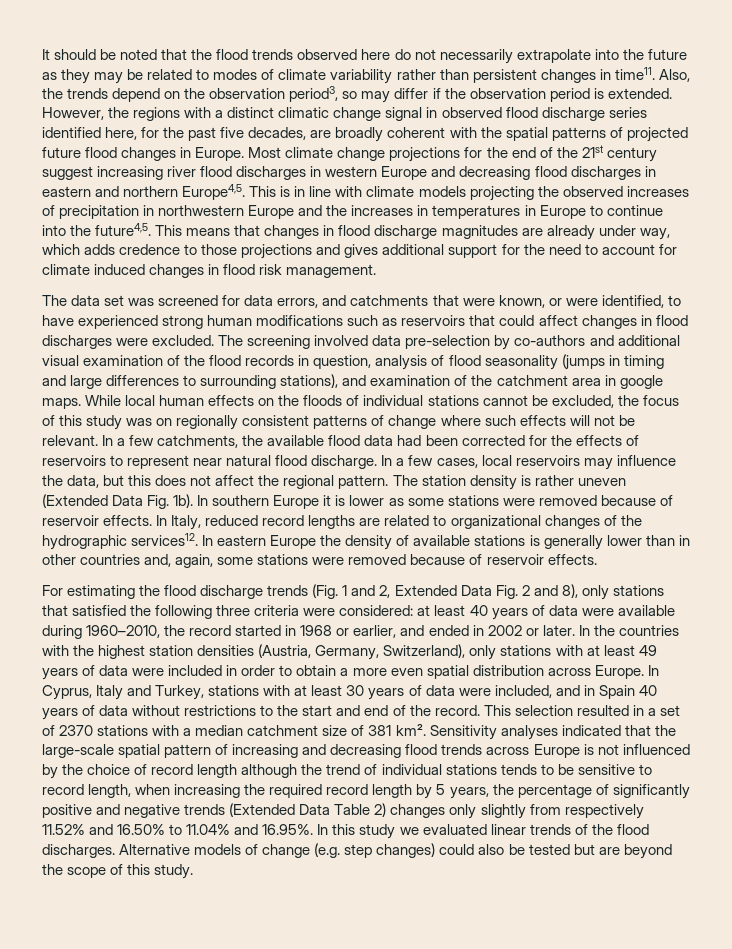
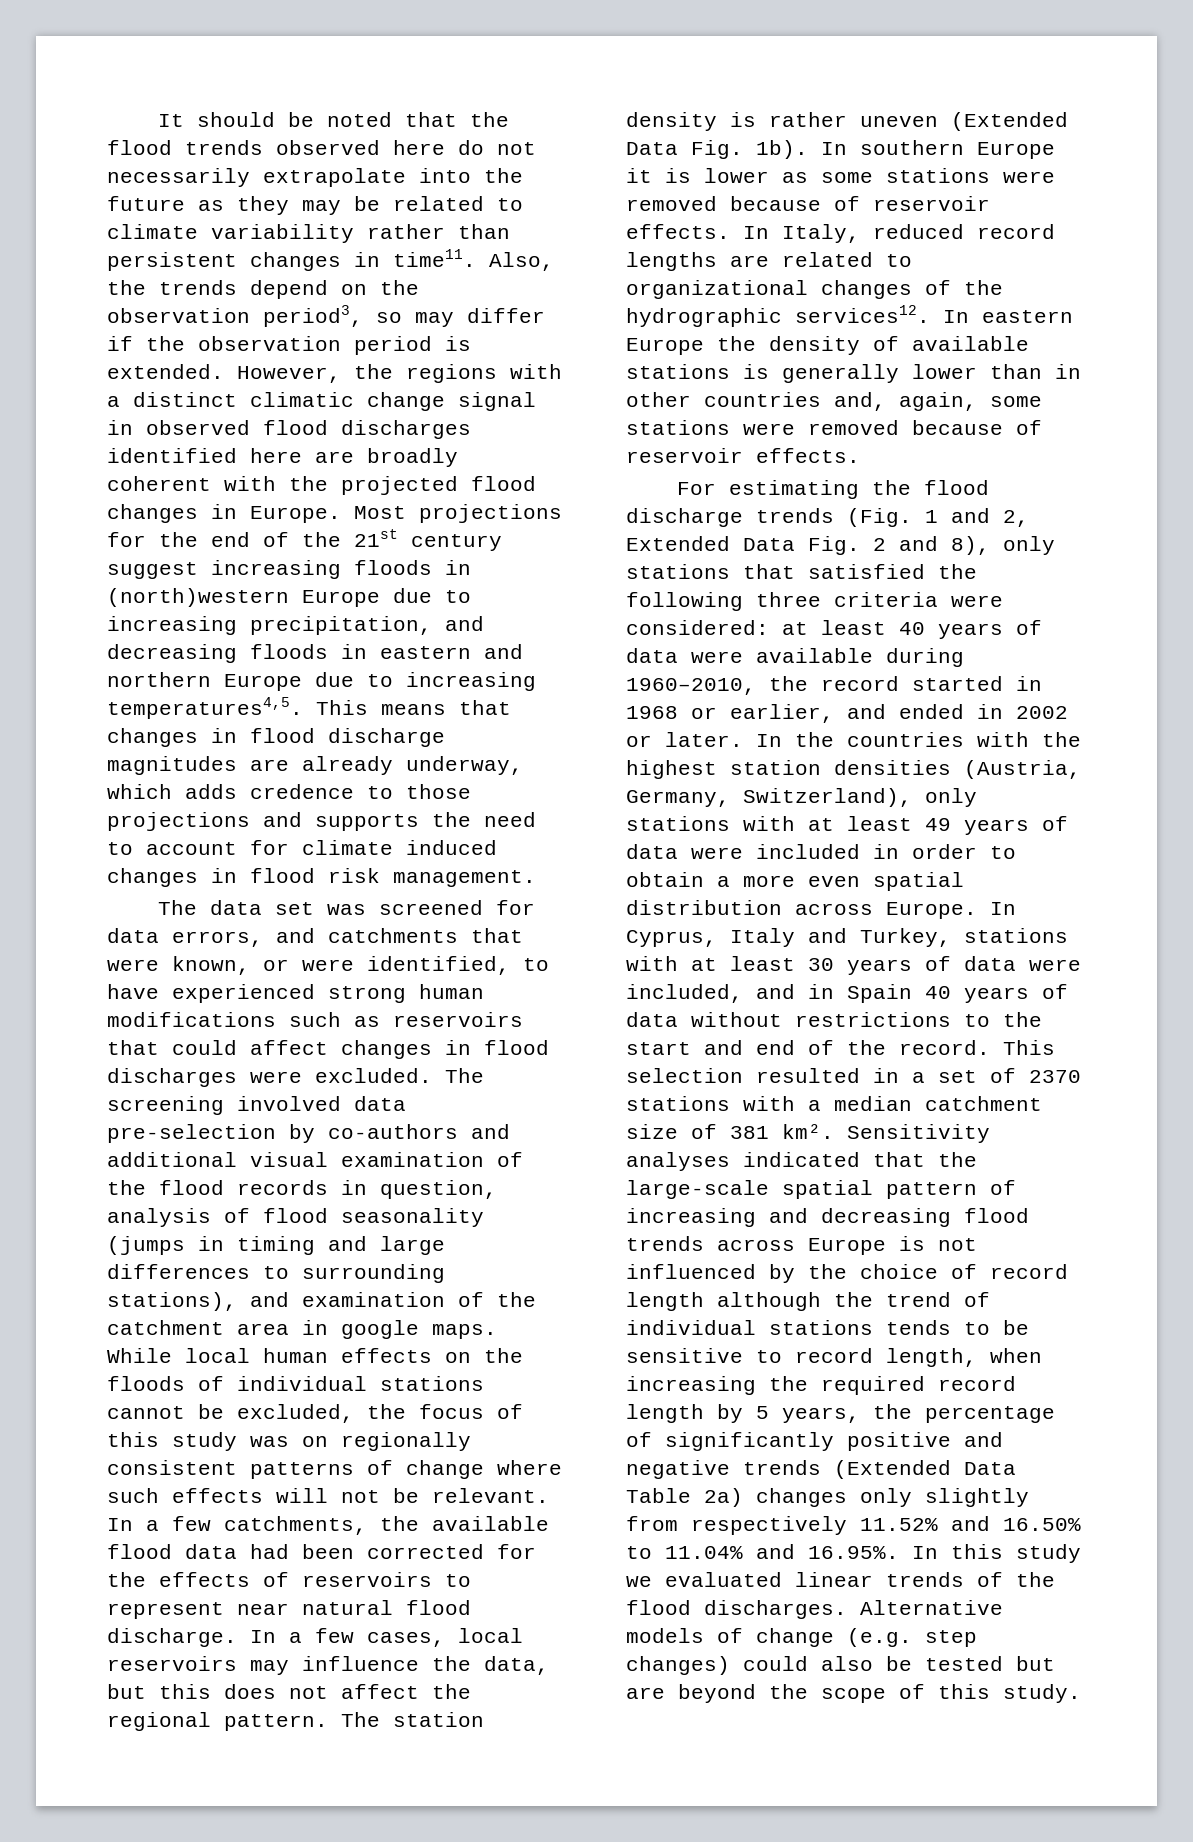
[213,69,275,80] modes of -> (523, 204) none
[541,107,647,121] [42,127,307,141] discharge series identified here, for the past five decades, -> [341,420,471,439] [107,448,302,463] discharges identified here
[505,127,688,142] [42,147,81,158] spatial patterns of projected future -> [341,476,458,495] projected
[285,147,386,161] climate change -> (406, 512) none
[167,166,656,180] [42,184,689,201] [42,205,663,219] [42,223,152,236] river flood discharges in western Europe and decreasing flood discharges in eastern and northern Europe4,5. This is in line with climate models projecting the observed increases of precipitation in northwestern Europe and the increases in temperatures in Europe to continue into the future4,5. -> [354,560,471,575] [107,588,471,607] [107,616,484,635] [107,644,523,663] [107,672,536,691] [107,697,303,719] floods in (north)western Europe due to increasing precipitation, and decreasing floods in eastern and northern Europe due to increasing temperatures4,5.
[598,225,670,240] under way, -> [406,756,523,775] underway,
[344,244,520,258] gives additional support for -> [315,814,419,831] supports
[374,803,387,817] 2) -> [704,1488,743,1507] 2a)

